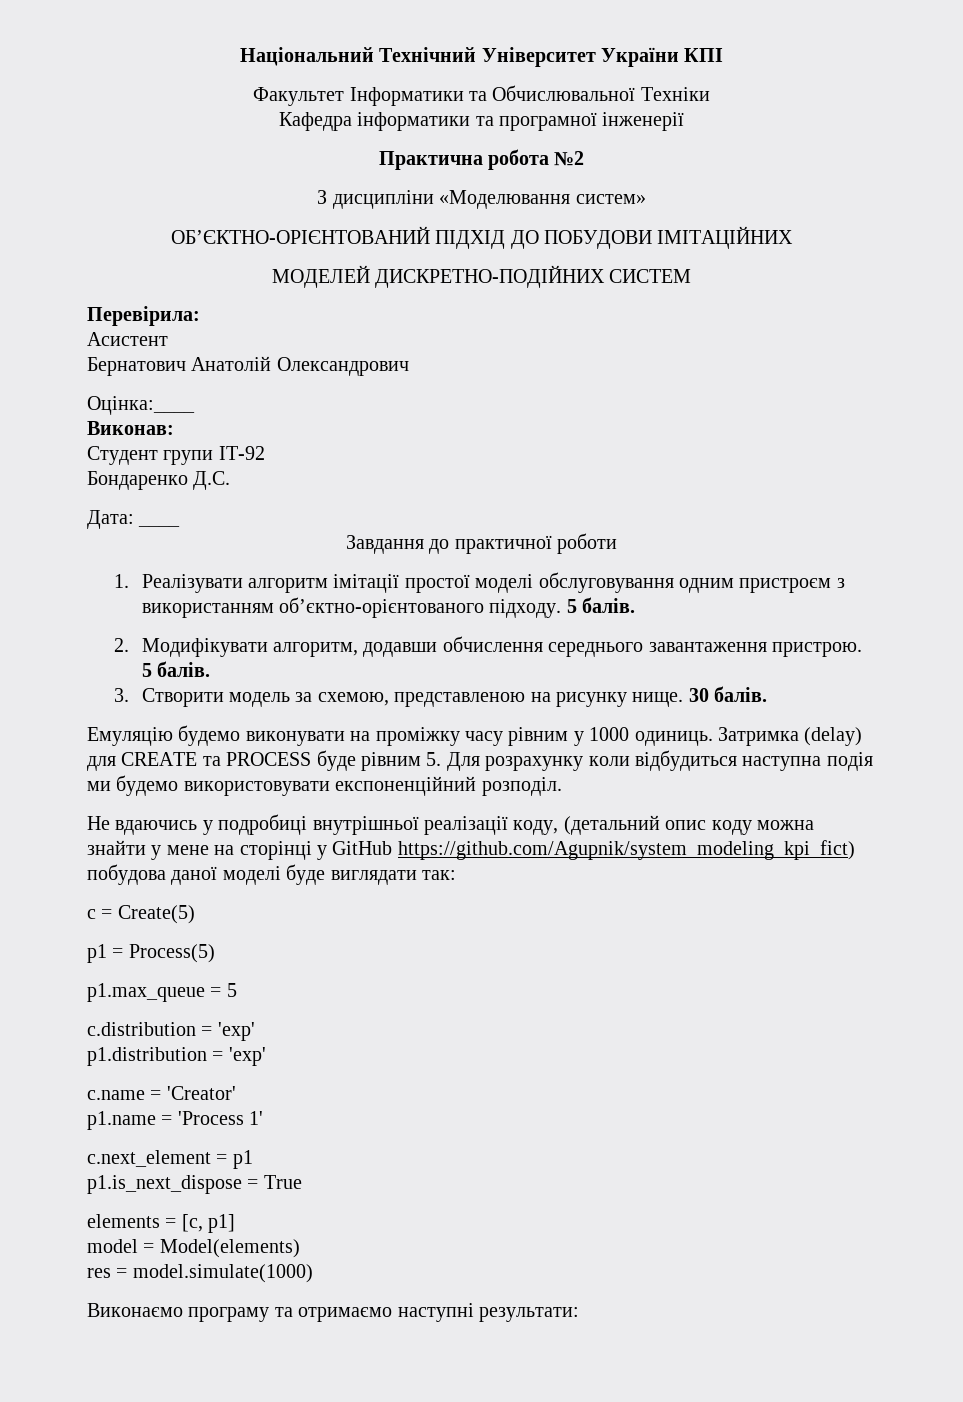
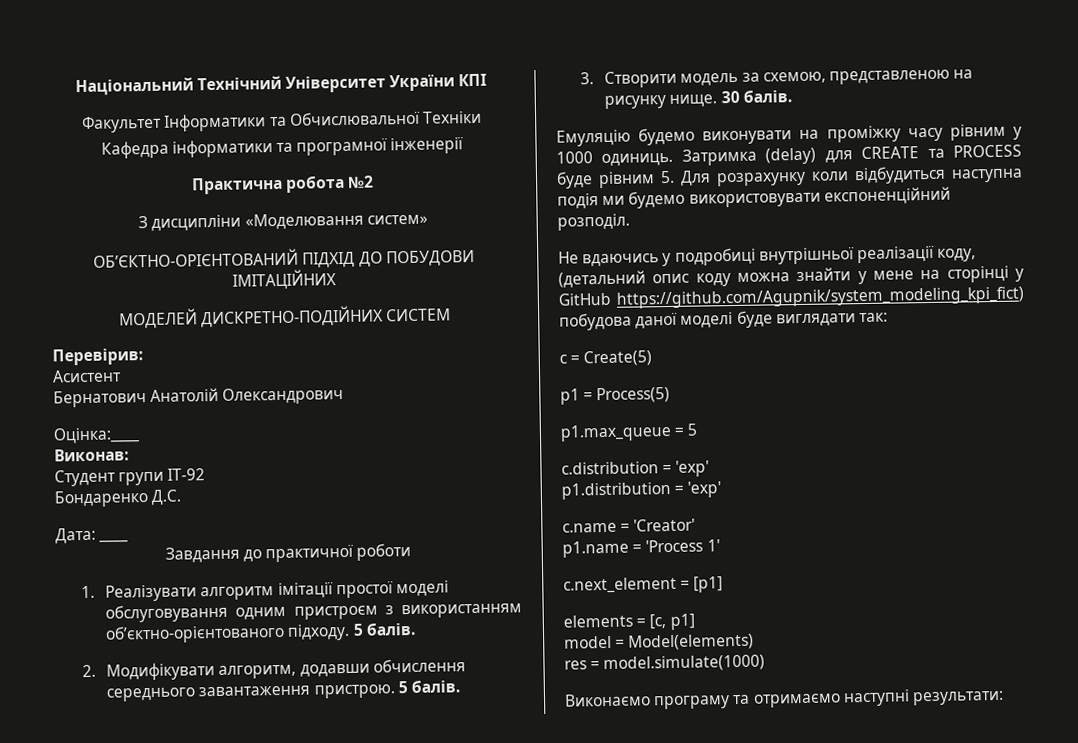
[87,306,200,326] Перевірила: -> [52,348,143,366] Перевірив:
[232,1150,253,1169] [87,1175,302,1194] p1 // p1.is_next_dispose = True -> [693,576,724,593] [p1]

